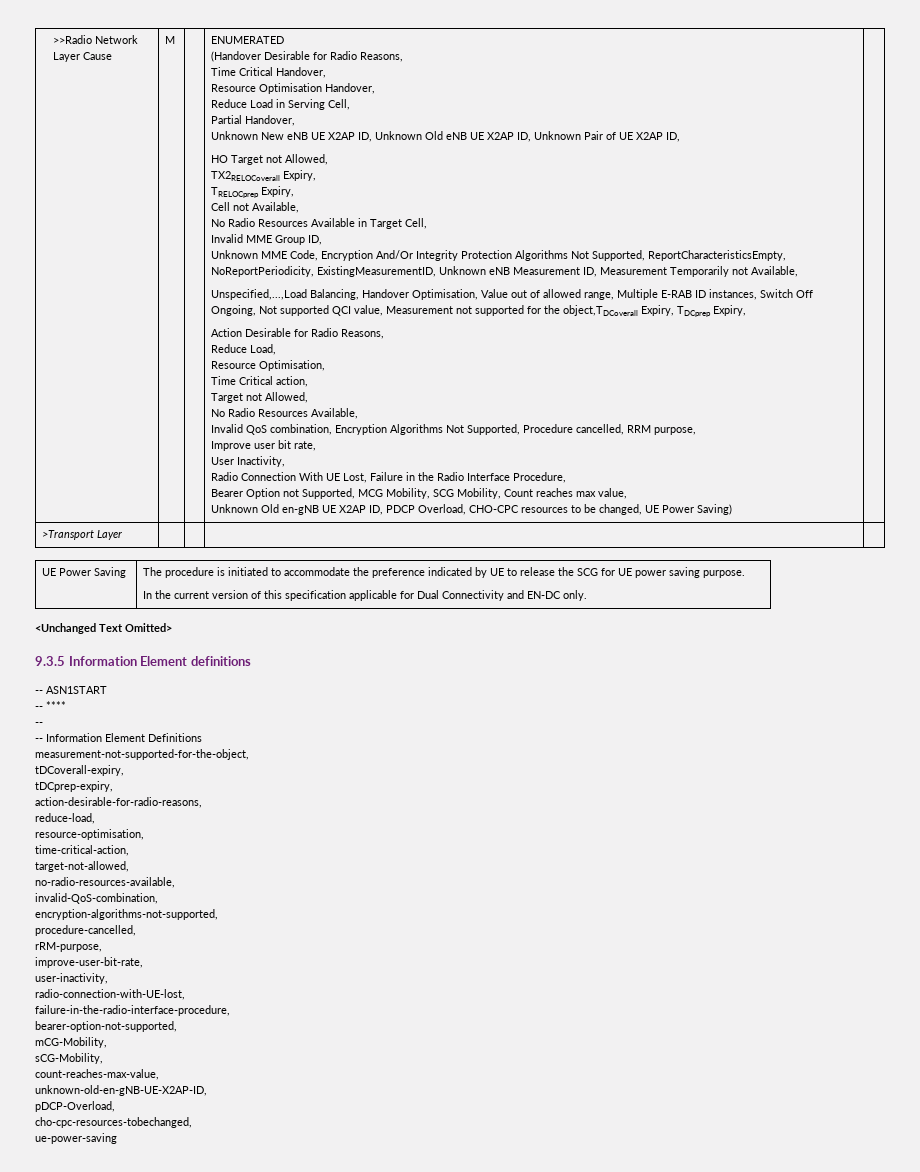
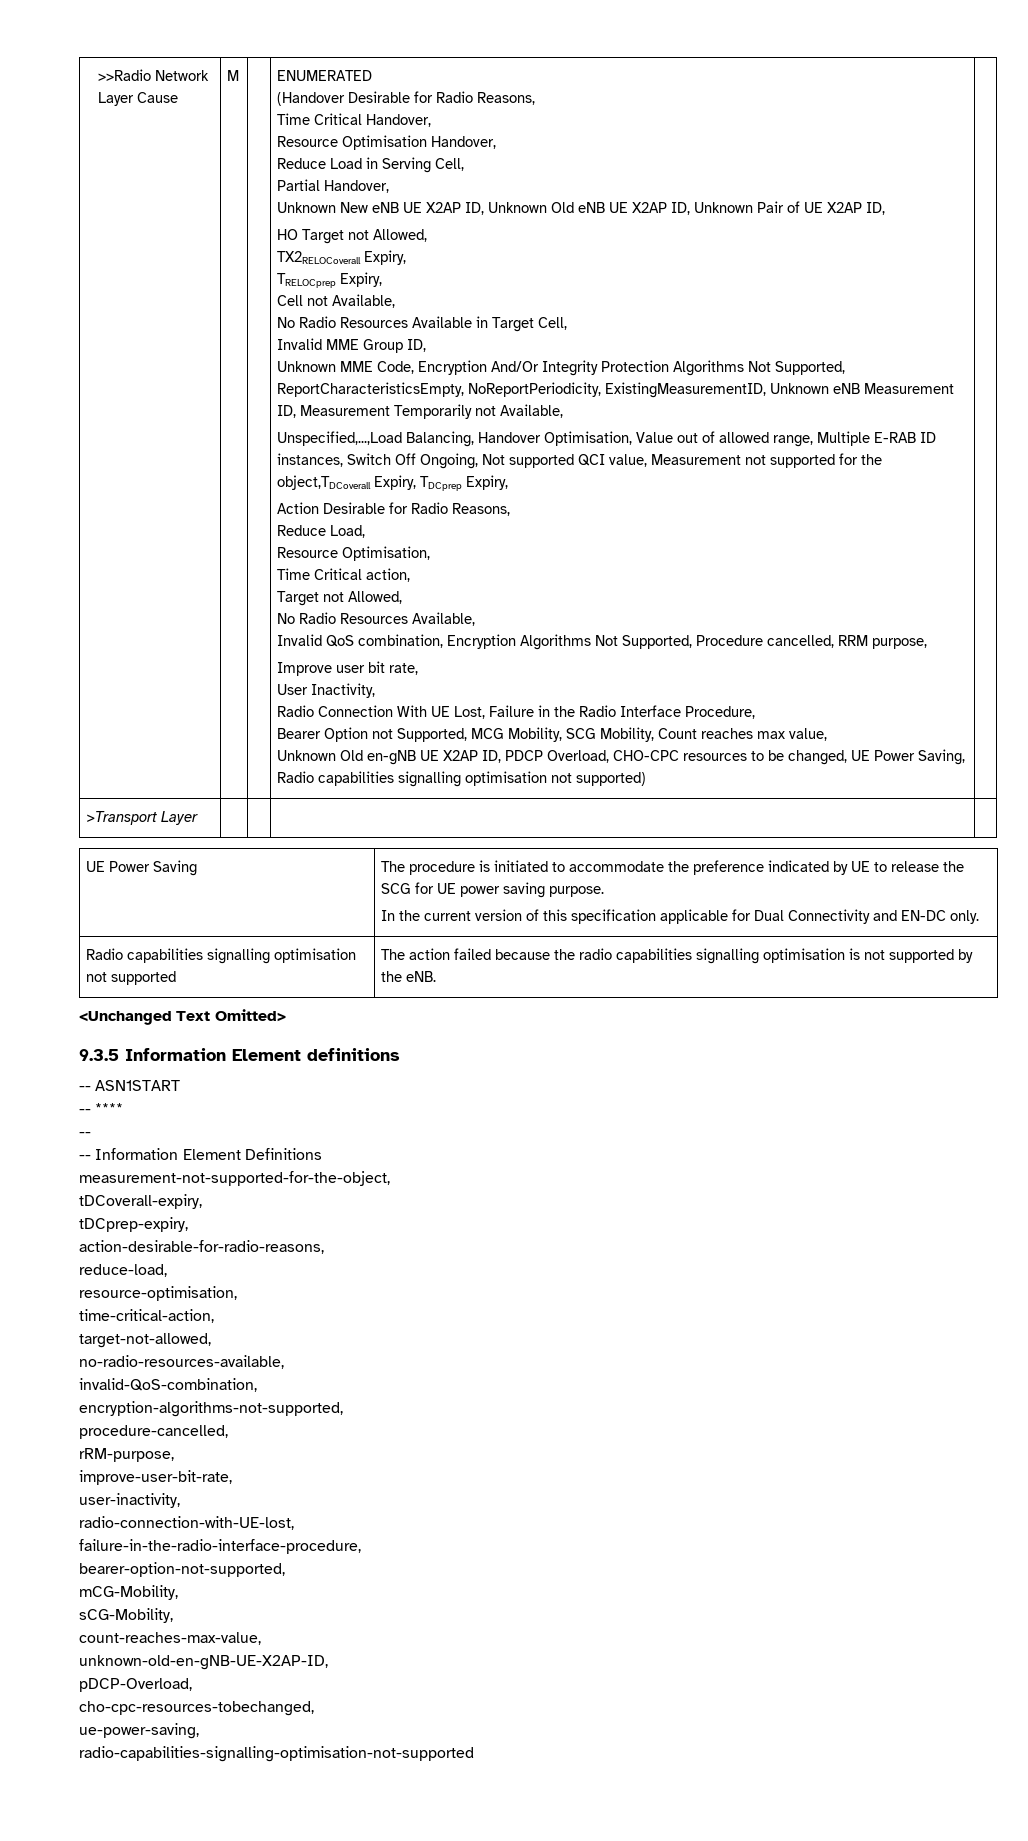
[697,504,733,515] Saving) -> [918,749,966,765] [277,771,647,787] Saving, Radio capabilities signalling optimisation not supported)
(588, 595) none -> [86,948,357,964] [86,971,177,985] [381,948,974,964] [381,971,437,982] // Radio capabilities signalling optimisation not supported | The action failed because the radio capabilities signalling optimisation is not supported by the eNB.
[35,1133,117,1144] ue-power-saving -> [79,1723,199,1739] [79,1746,474,1762] ue-power-saving, // radio-capabilities-signalling-optimisation-not-supported

